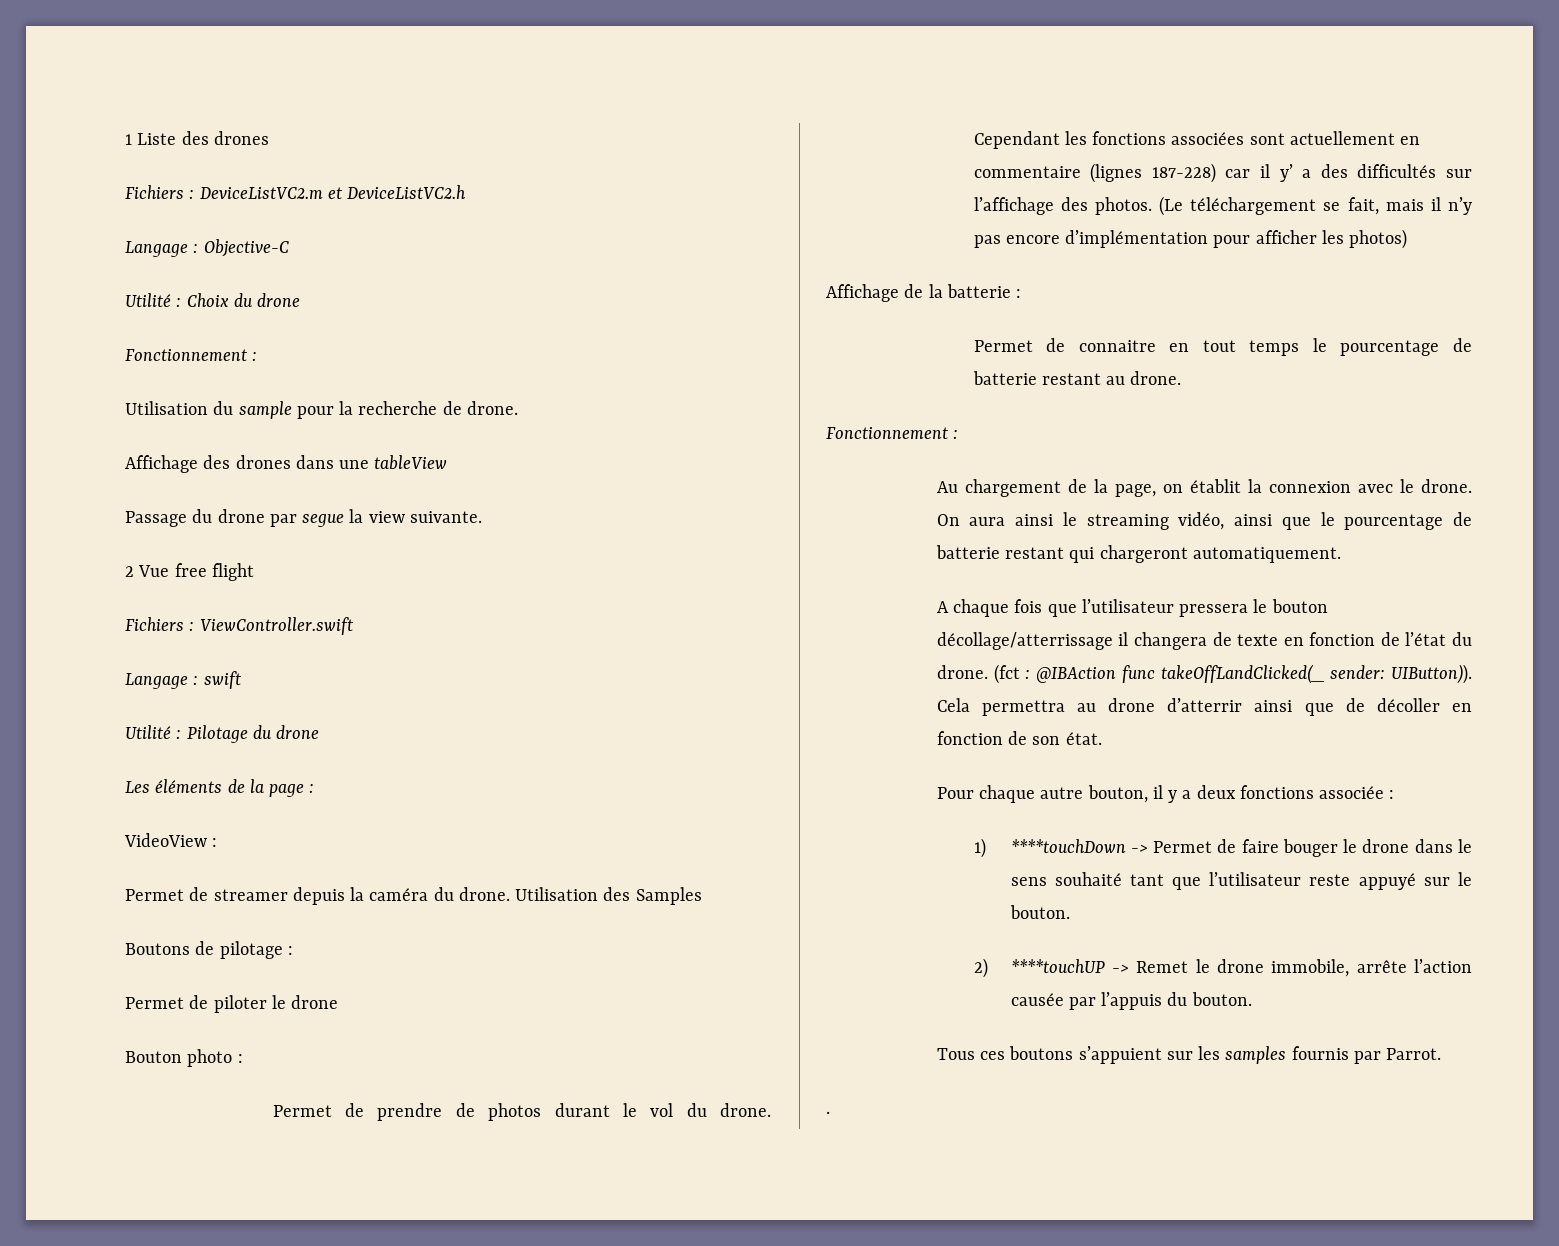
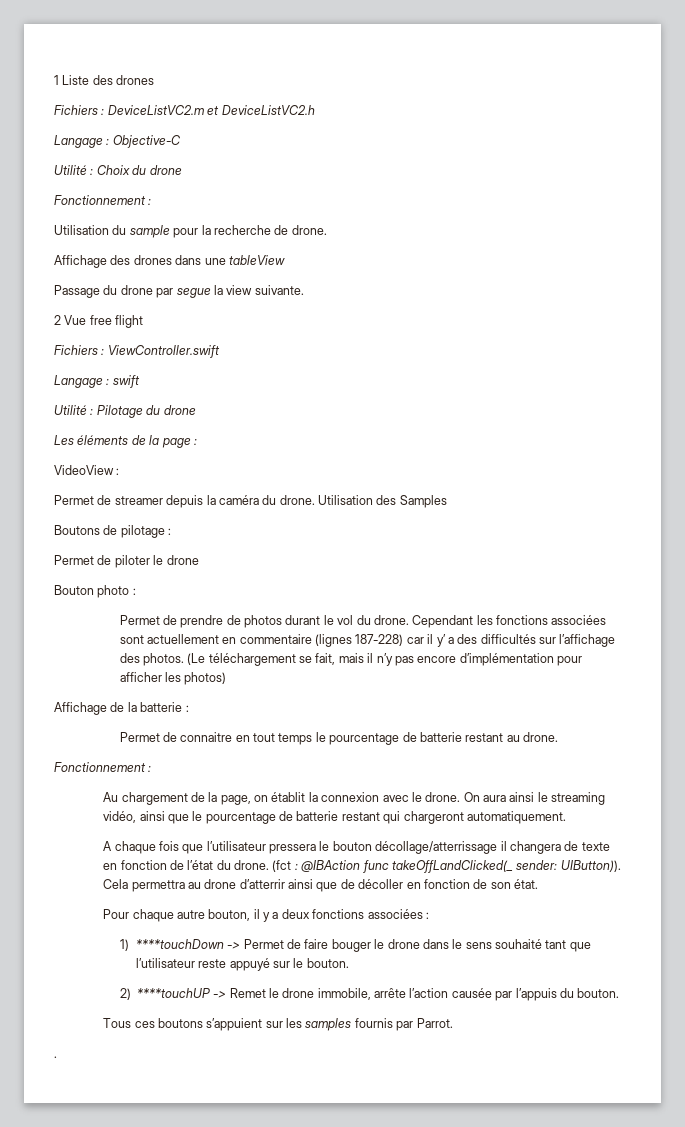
[1319,786,1385,799] associée -> [367,909,423,919] associées

